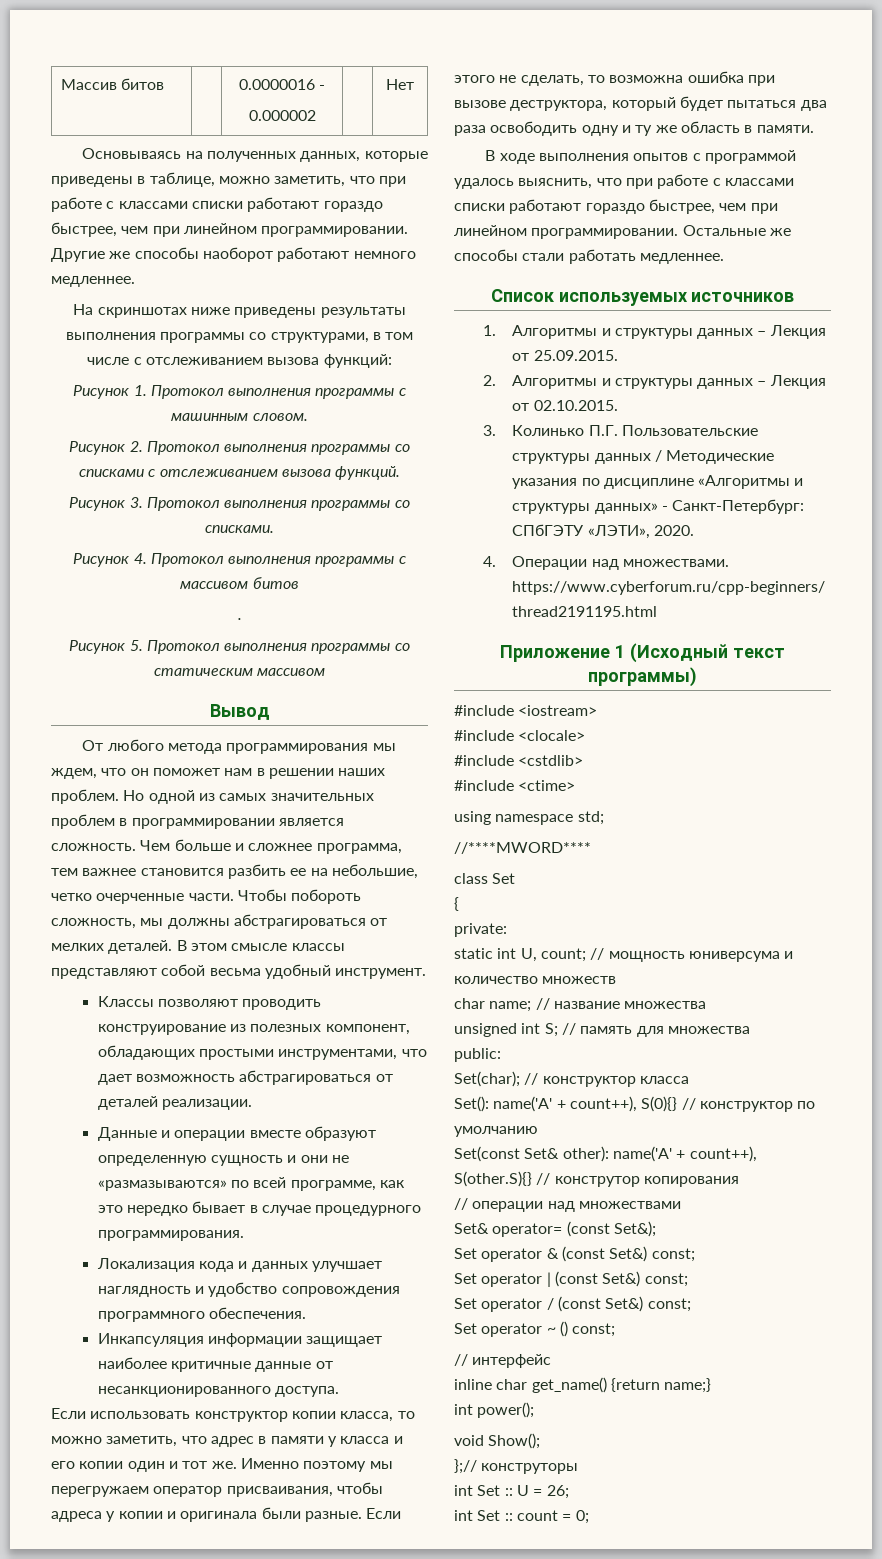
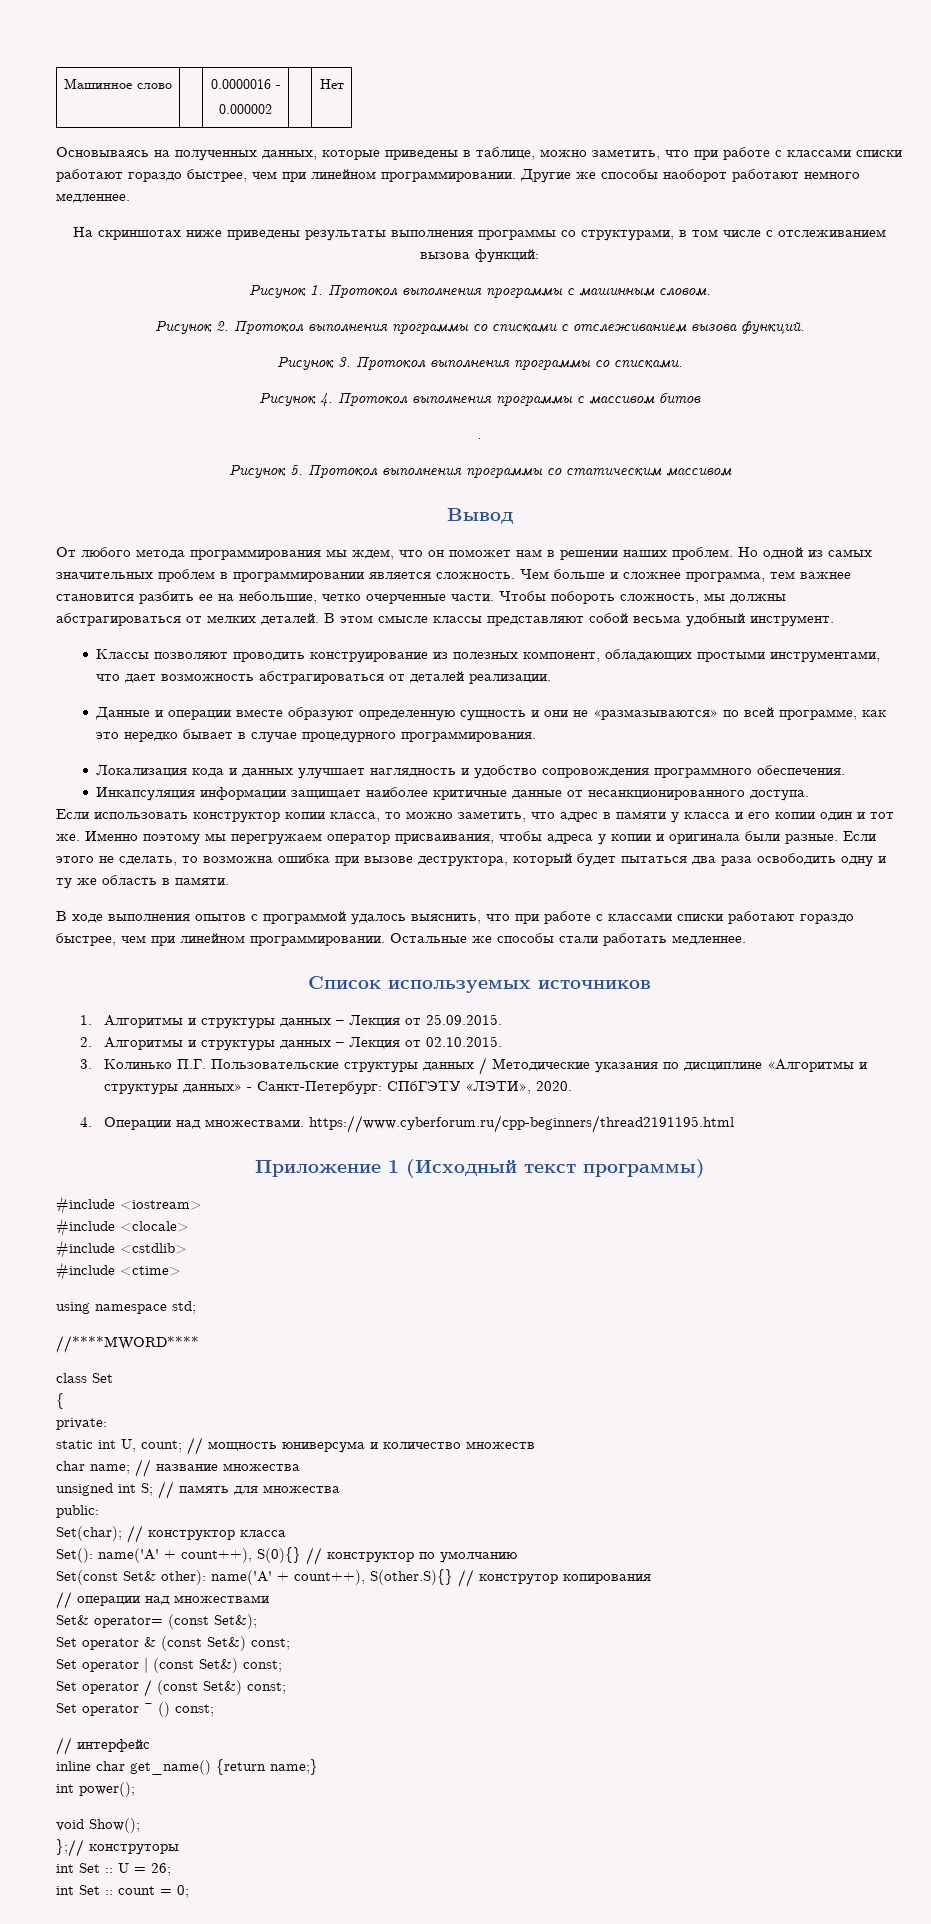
[60,78,164,90] Массив битов -> [63,78,172,89] Машинное слово

